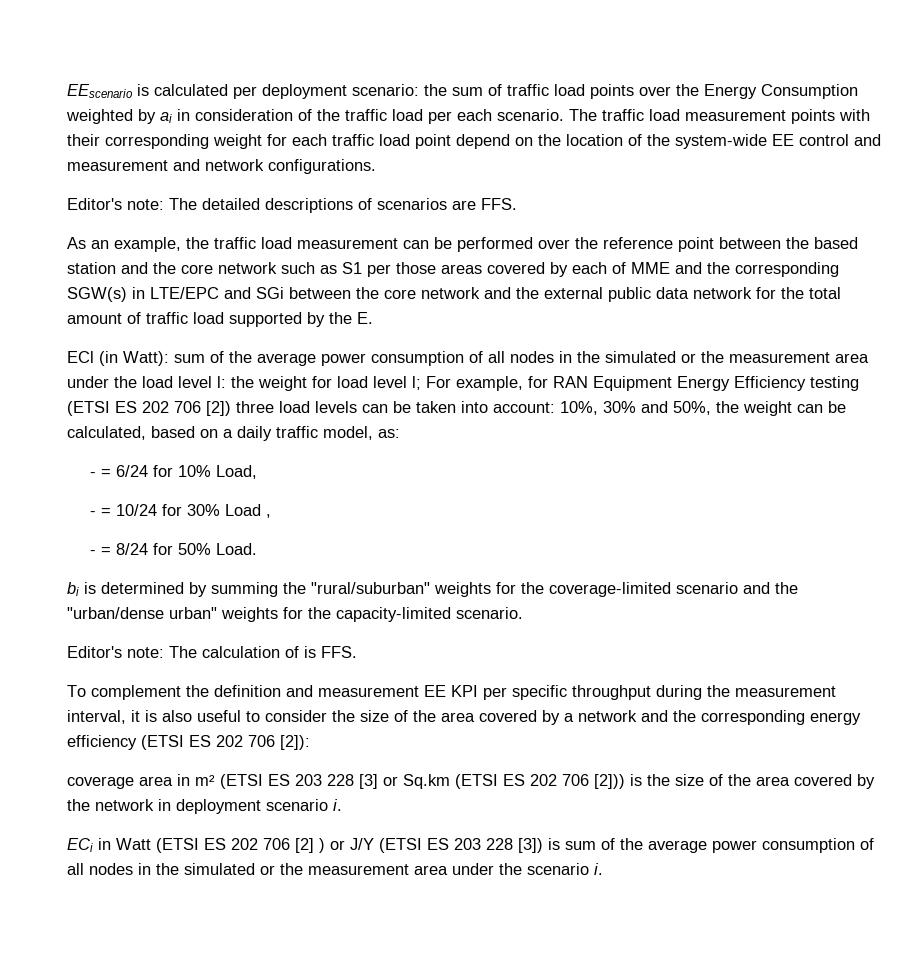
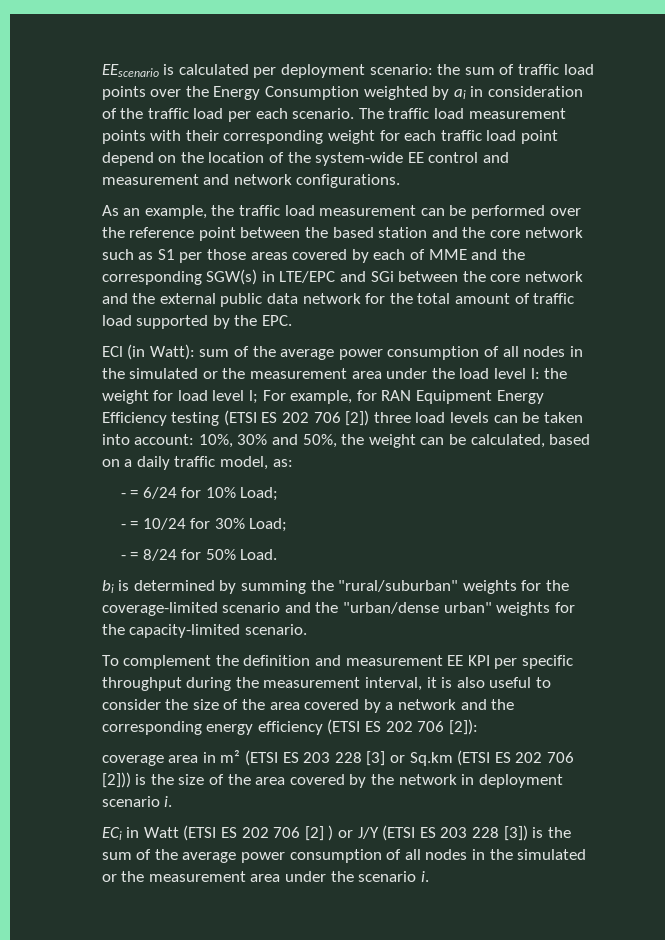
[66,198,517,213] // Editor's note: The detailed descriptions of scenarios are FFS. -> (401, 181) none
[356,312,373,324] E. -> [262,315,293,326] EPC.
[215,465,257,479] Load, -> [240,487,279,501] Load;
[224,504,271,518] Load , -> [249,518,288,532] Load;
[66,646,357,658] // Editor's note: The calculation of is FFS. -> (307, 629) none
(560, 844) none -> [547,827,571,838] the

